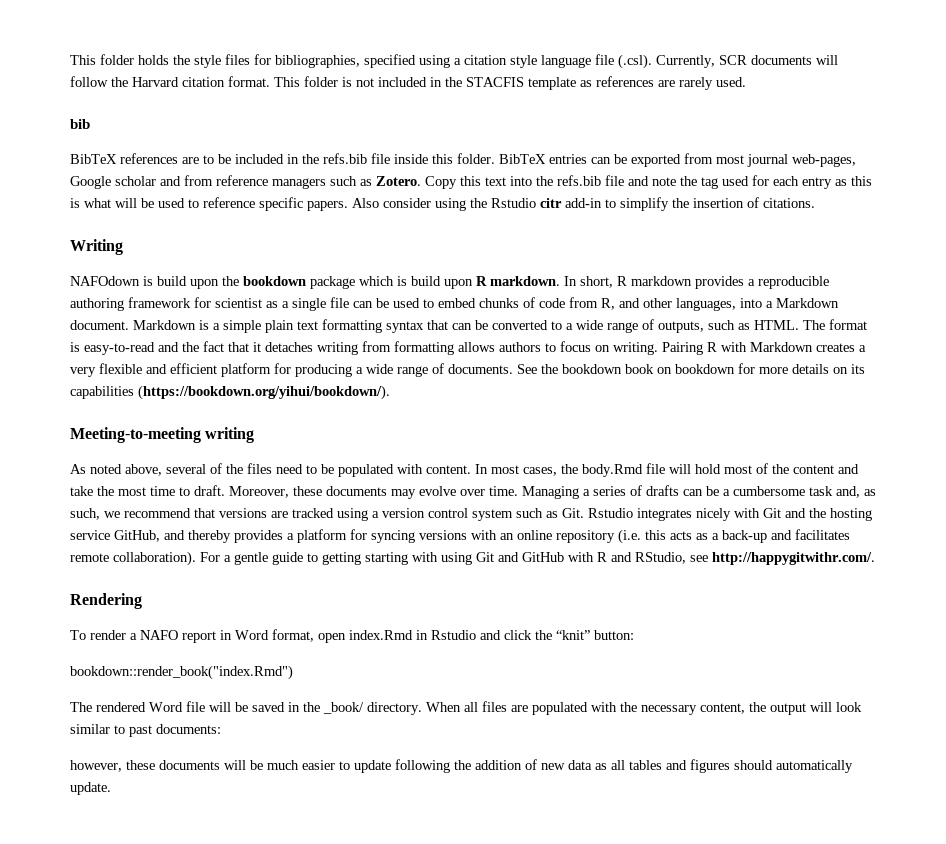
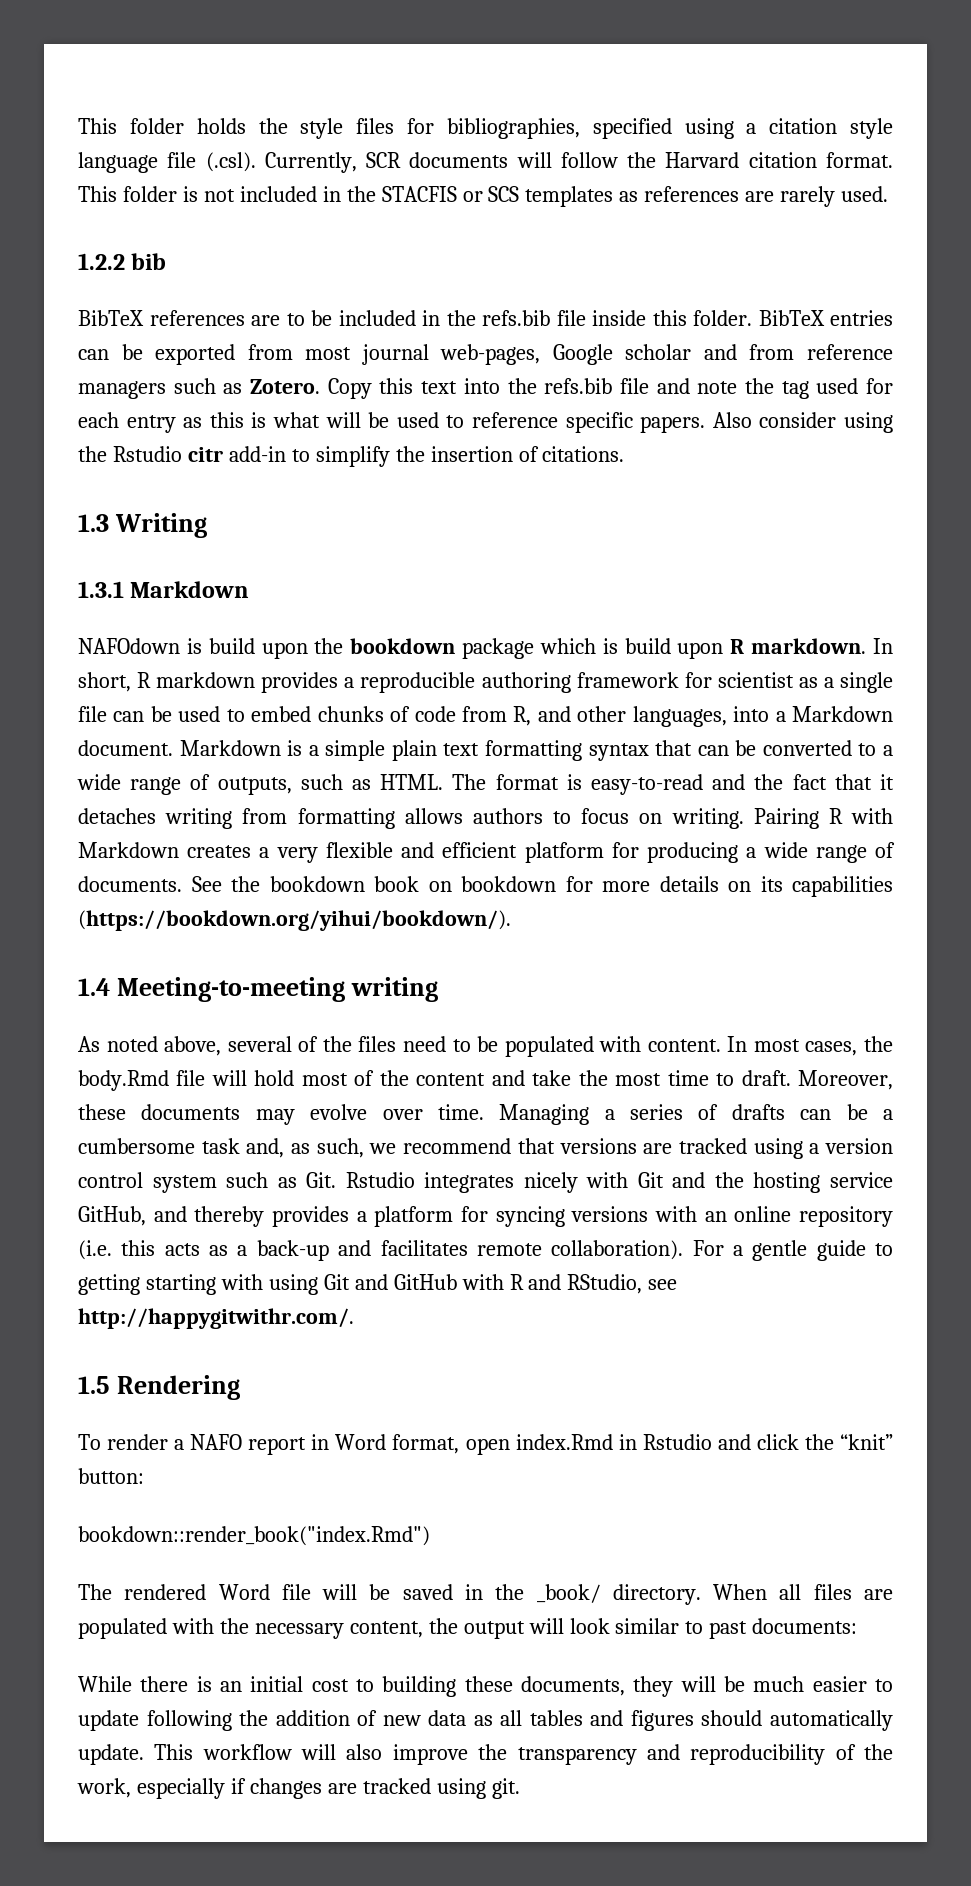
[528,77,576,90] template -> [462,186,614,207] or SCS templates
(746, 82) none -> [78,253,125,270] 1.2.2
(815, 203) none -> [78,514,109,532] 1.3
(123, 247) none -> [78,581,250,598] // 1.3.1 Markdown
(390, 392) none -> [78,978,110,996] 1.4
(875, 558) none -> [78,1376,110,1394] 1.5
[70,760,220,772] however, these documents -> [78,1676,674,1697] While there is an initial cost to building these documents, they
(111, 788) none -> [154,1744,894,1765] [77,1778,520,1799] This workflow will also improve the transparency and reproducibility of the work, especially if changes are tracked using git.

